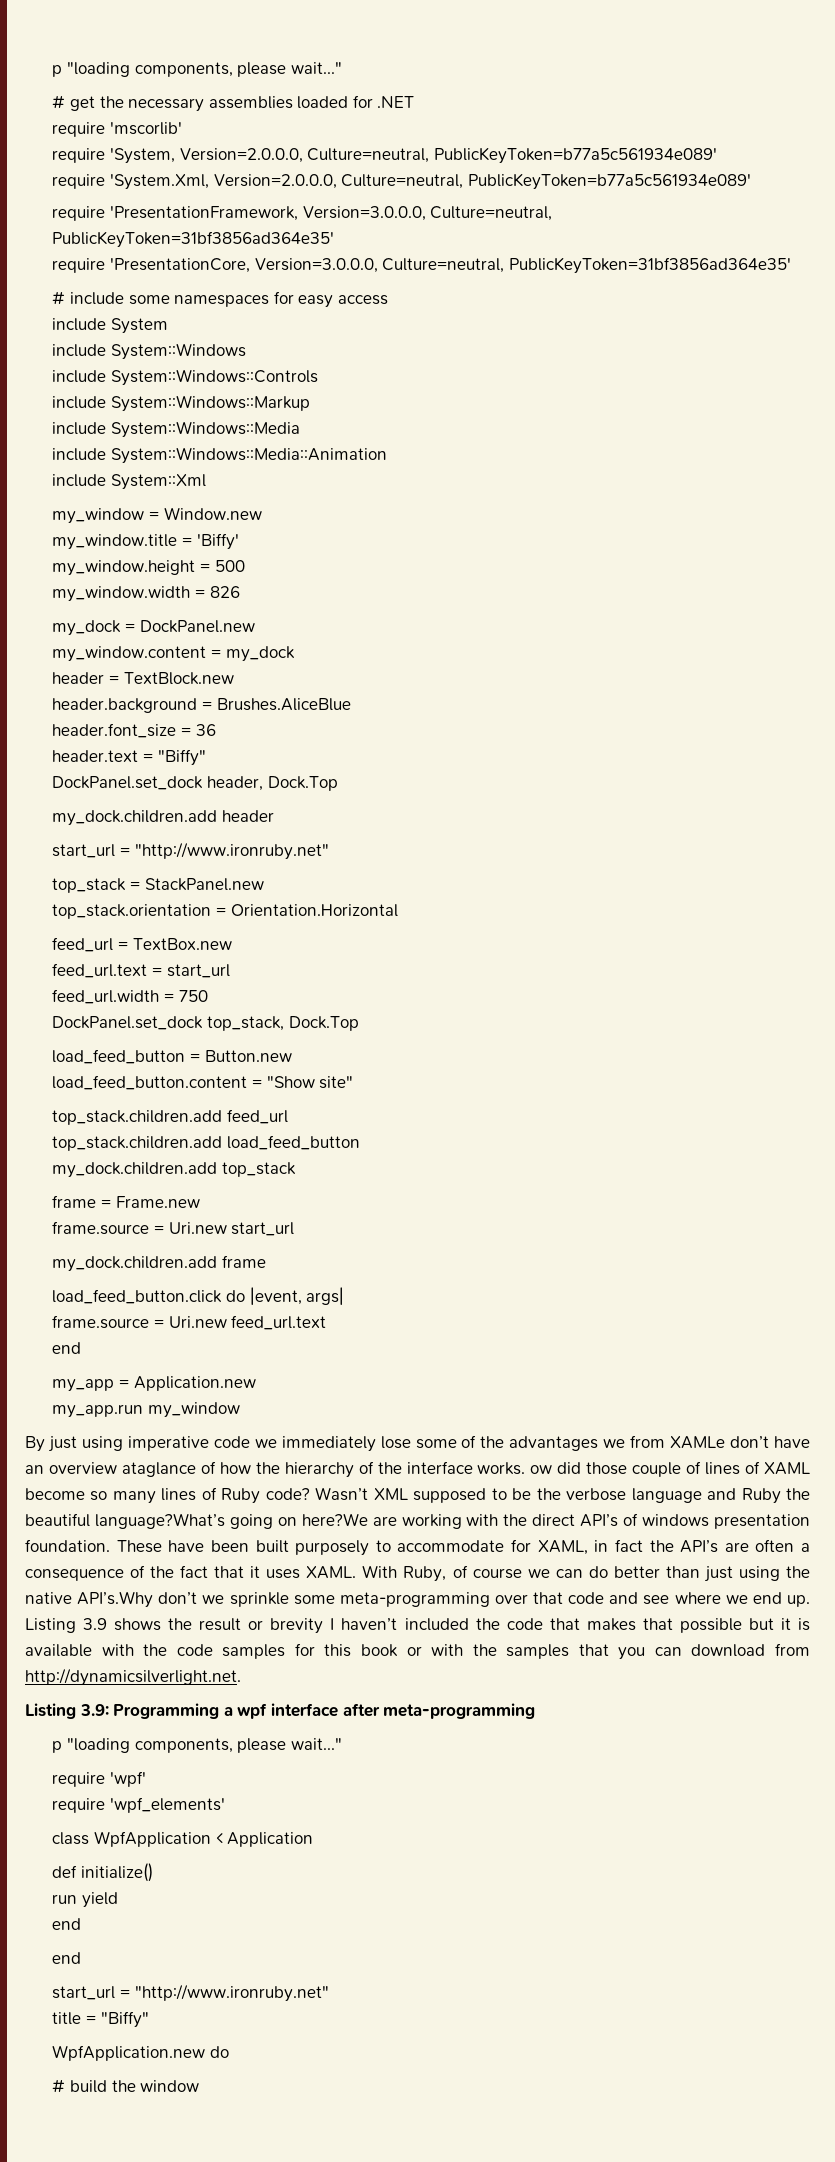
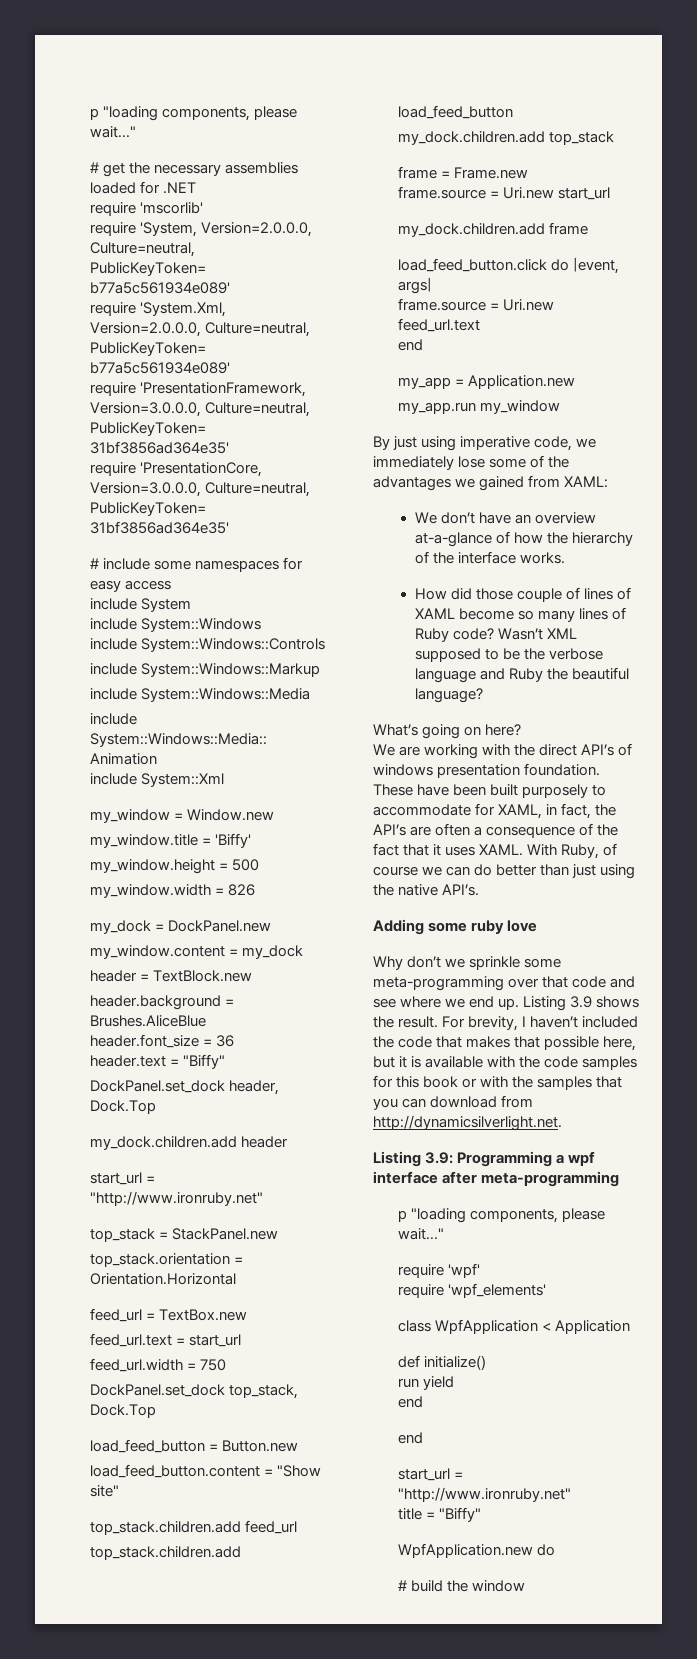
[213,1436,250,1448] code -> [534,436,573,451] code,
[630,1435,726,1449] from XAMLe -> [479,475,609,491] [414,512,437,524] gained from XAML: // We
[121,1462,196,1477] ataglance -> [414,532,492,547] at-a-glance
[530,1465,553,1474] ow -> [414,588,447,600] // How
[94,1513,368,1529] language?What’s going on here?We -> [414,688,483,703] [373,724,522,739] [373,744,395,756] language? // What’s going on here? // We
[614,1539,643,1552] fact -> [561,803,592,819] fact,
[77,1591,154,1608] API’s.Why -> [442,884,480,896] [373,919,538,935] [373,956,403,970] API’s. // Adding some ruby love // Why
[199,1618,324,1634] result or brevity -> [398,1016,519,1031] result. For brevity,
(742, 1625) none -> [603,1036,637,1051] here,

